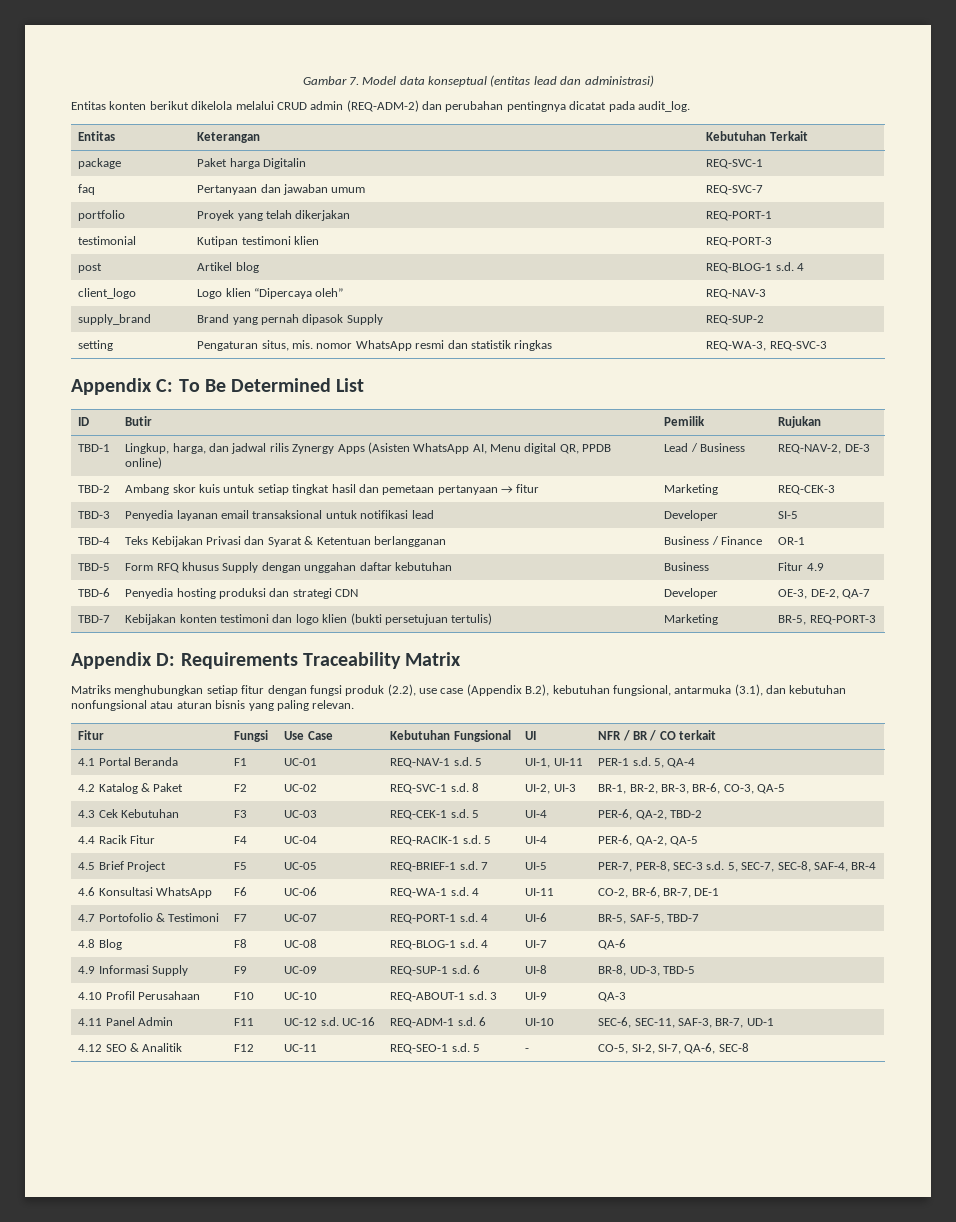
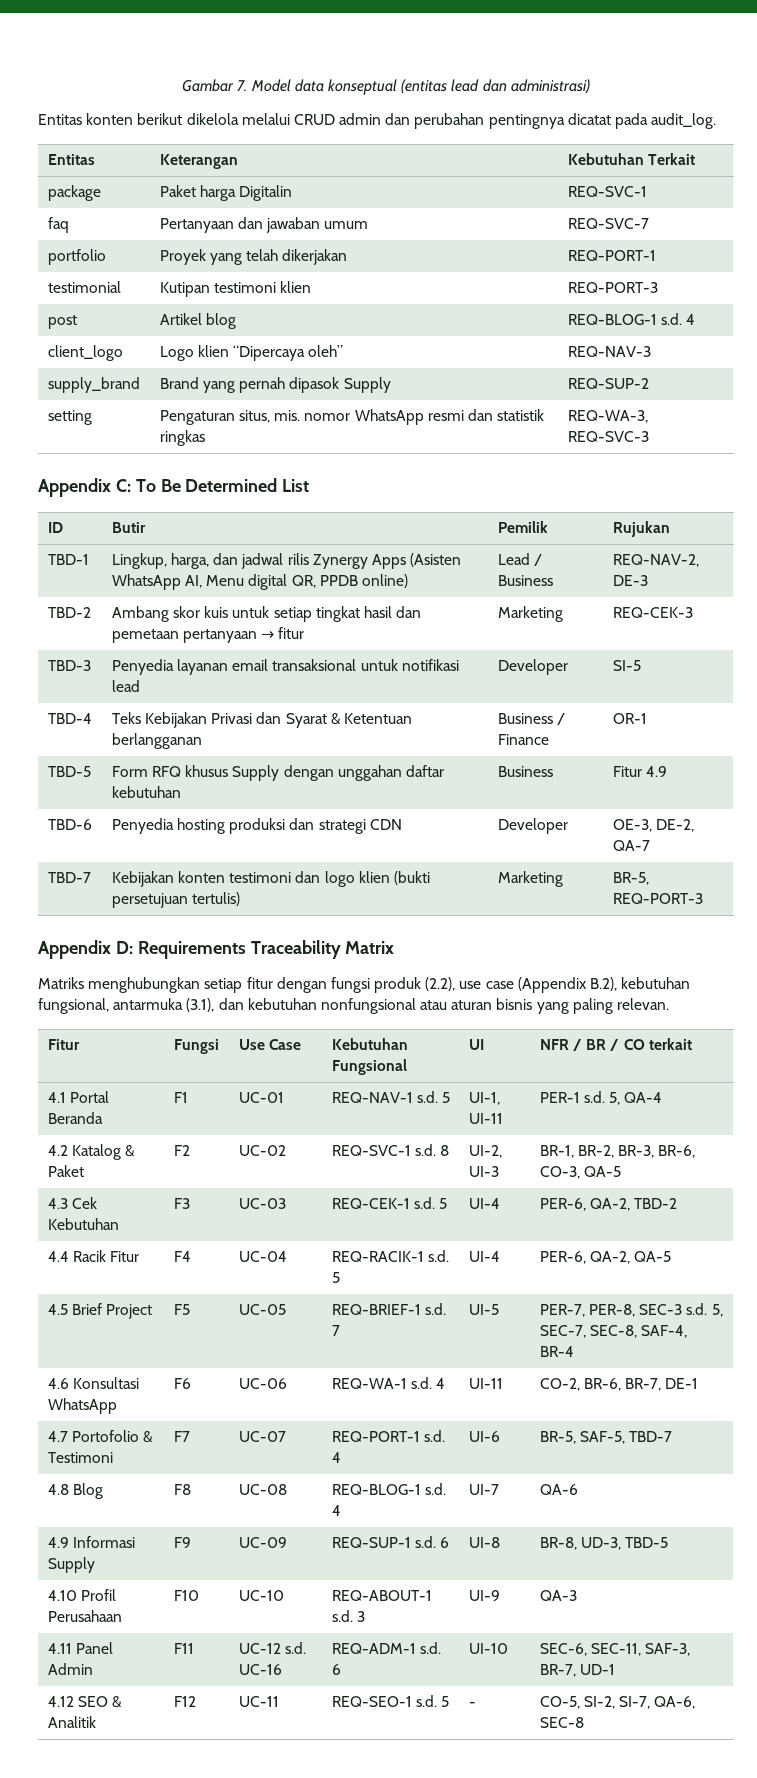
[346,100,419,112] (REQ-ADM-2) -> (382, 119) none

